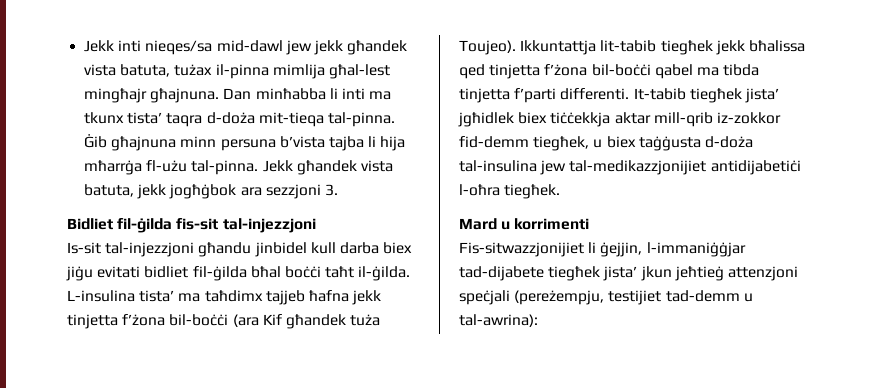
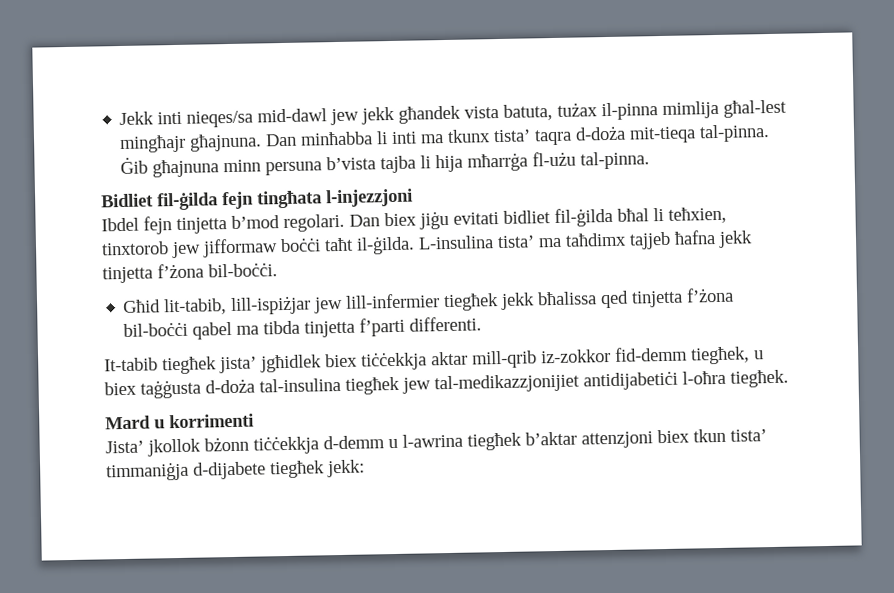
[262,160,393,175] [84,184,338,199] [67,218,316,233] [67,242,379,257] Jekk għandek vista batuta, jekk jogħġbok ara sezzjoni 3. // Bidliet fil-ġilda fis-sit tal-injezzjoni // Is-sit tal-injezzjoni għandu jinbidel kull darba -> [101,188,413,211] [101,213,380,235] // Bidliet fil-ġilda fejn tingħata l-injezzjoni // Ibdel fejn tinjetta b’mod regolari. Dan
(281, 272) none -> [653,206,727,224] [101,238,278,259] li teħxien, tinxtorob jew jifformaw
[169,314,381,329] [459,40,657,55] bil-boċċi (ara Kif għandek tuża Toujeo). Ikkuntattja lit-tabib -> [208,262,278,278] [123,293,441,316] bil-boċċi. // Għid lit-tabib, lill-ispiżjar jew lill-infermier
(630, 94) none -> (483, 324) //
(537, 166) none -> [345,376,400,395] tiegħek
[459,242,746,257] [459,266,798,281] [459,290,753,305] [459,314,538,327] Fis-sitwazzjonijiet li ġejjin, l-immaniġġjar tad-dijabete tiegħek jista’ jkun jeħtieġ attenzjoni speċjali (pereżempju, testijiet tad-demm u tal-awrina): -> [105,428,767,457] [106,459,365,482] Jista’ jkollok bżonn tiċċekkja d-demm u l-awrina tiegħek b’aktar attenzjoni biex tkun tista’ timmaniġja d-dijabete tiegħek jekk:

